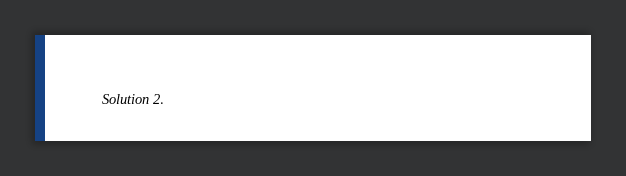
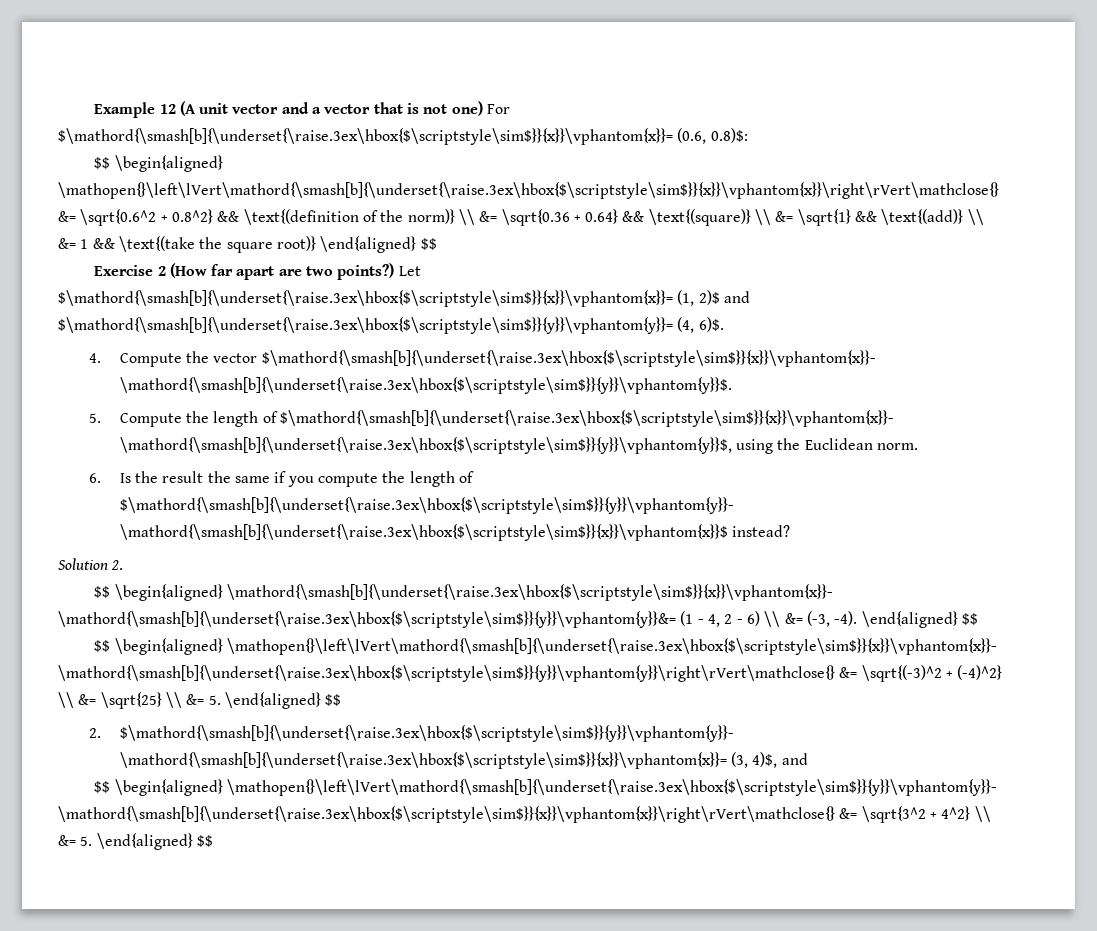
[102,94,164,104] Solution 2. -> [94,101,511,118] [58,128,748,145] [94,155,223,172] [58,182,999,199] [58,209,984,226] [58,236,437,253] [94,263,421,280] [58,290,750,307] [58,317,724,334] [88,350,876,367] [119,377,732,394] [88,410,894,427] [119,437,918,454] [88,471,474,487] [119,497,734,514] [119,524,790,541] [58,558,124,570] [94,584,833,601] [58,611,978,628] [94,638,997,655] [58,665,1003,682] [58,692,342,709] [88,725,734,742] [119,752,808,769] [94,779,997,796] [58,806,991,823] [58,833,213,850] Example 12 (A unit vector and a vector that is not one) For $\mathord{\smash[b]{\underset{\raise.3ex\hbox{$\scriptstyle\sim$}}{x}}\vphantom{x}}= (0.6, 0.8)$: // $$ \begin{aligned} \mathopen{}\left\lVert\mathord{\smash[b]{\underset{\raise.3ex\hbox{$\scriptstyle\sim$}}{x}}\vphantom{x}}\right\rVert\mathclose{} &= \sqrt{0.6^2 + 0.8^2} && \text{(definition of the norm)} \\ &= \sqrt{0.36 + 0.64} && \text{(square)} \\ &= \sqrt{1} && \text{(add)} \\ &= 1 && \text{(take the square root)} \end{aligned} $$ // Exercise 2 (How far apart are two points?) Let $\mathord{\smash[b]{\underset{\raise.3ex\hbox{$\scriptstyle\sim$}}{x}}\vphantom{x}}= (1, 2)$ and $\mathord{\smash[b]{\underset{\raise.3ex\hbox{$\scriptstyle\sim$}}{y}}\vphantom{y}}= (4, 6)$. // 4. Compute the vector $\mathord{\smash[b]{\underset{\raise.3ex\hbox{$\scriptstyle\sim$}}{x}}\vphantom{x}}- \mathord{\smash[b]{\underset{\raise.3ex\hbox{$\scriptstyle\sim$}}{y}}\vphantom{y}}$. // 5. Compute the length of $\mathord{\smash[b]{\underset{\raise.3ex\hbox{$\scriptstyle\sim$}}{x}}\vphantom{x}}- \mathord{\smash[b]{\underset{\raise.3ex\hbox{$\scriptstyle\sim$}}{y}}\vphantom{y}}$, using the Euclidean norm. // 6. Is the result the same if you compute the length of $\mathord{\smash[b]{\underset{\raise.3ex\hbox{$\scriptstyle\sim$}}{y}}\vphantom{y}}- \mathord{\smash[b]{\underset{\raise.3ex\hbox{$\scriptstyle\sim$}}{x}}\vphantom{x}}$ instead? // Solution 2. // $$ \begin{aligned} \mathord{\smash[b]{\underset{\raise.3ex\hbox{$\scriptstyle\sim$}}{x}}\vphantom{x}}- \mathord{\smash[b]{\underset{\raise.3ex\hbox{$\scriptstyle\sim$}}{y}}\vphantom{y}}&= (1 - 4, 2 - 6) \\ &= (-3, -4). \end{aligned} $$ // $$ \begin{aligned} \mathopen{}\left\lVert\mathord{\smash[b]{\underset{\raise.3ex\hbox{$\scriptstyle\sim$}}{x}}\vphantom{x}}- \mathord{\smash[b]{\underset{\raise.3ex\hbox{$\scriptstyle\sim$}}{y}}\vphantom{y}}\right\rVert\mathclose{} &= \sqrt{(-3)^2 + (-4)^2} \\ &= \sqrt{25} \\ &= 5. \end{aligned} $$ // 2. $\mathord{\smash[b]{\underset{\raise.3ex\hbox{$\scriptstyle\sim$}}{y}}\vphantom{y}}- \mathord{\smash[b]{\underset{\raise.3ex\hbox{$\scriptstyle\sim$}}{x}}\vphantom{x}}= (3, 4)$, and // $$ \begin{aligned} \mathopen{}\left\lVert\mathord{\smash[b]{\underset{\raise.3ex\hbox{$\scriptstyle\sim$}}{y}}\vphantom{y}}- \mathord{\smash[b]{\underset{\raise.3ex\hbox{$\scriptstyle\sim$}}{x}}\vphantom{x}}\right\rVert\mathclose{} &= \sqrt{3^2 + 4^2} \\ &= 5. \end{aligned} $$

